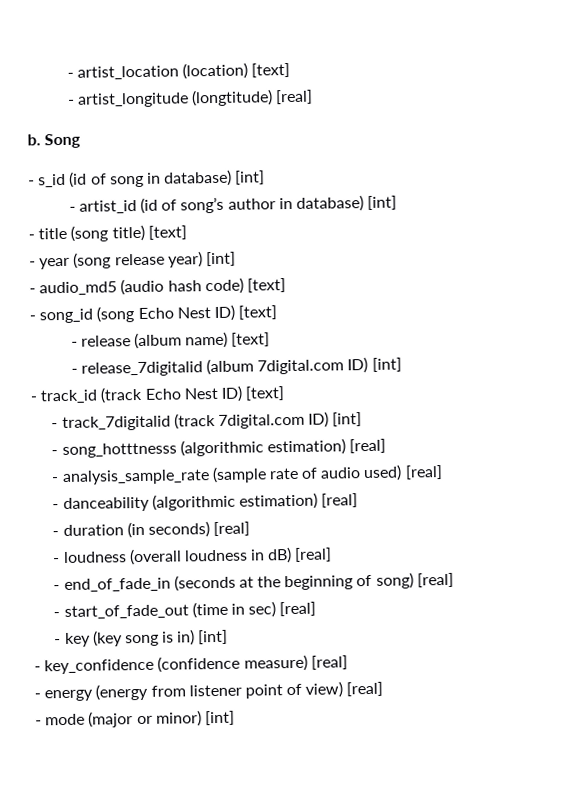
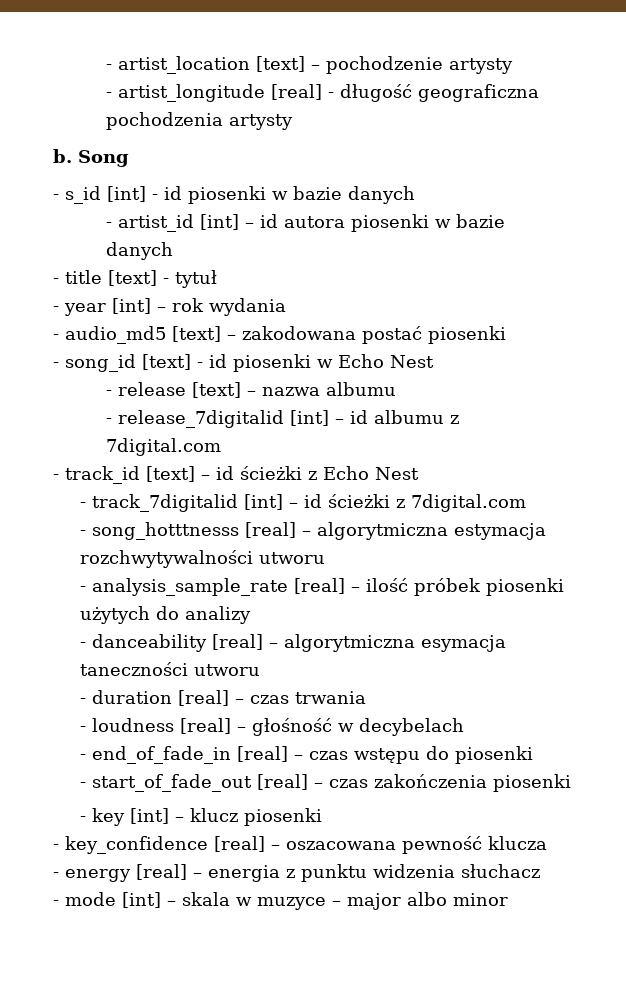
[181,62,291,80] (location) [text] -> [255,56,513,74] [text] – pochodzenie artysty
[190,89,314,107] (longtitude) [real] -> [270,84,539,102] [105,112,293,130] [real] - długość geograficzna pochodzenia artysty
[69,169,266,188] [68,195,398,214] (id of song in database) [int] // - artist_id (id of song’s author in database) [int] -> [107,186,415,204] [105,214,505,232] [105,242,173,260] [int] - id piosenki w bazie danych // - artist_id [int] – id autora piosenki w bazie danych
[70,224,187,242] (song title) [text] -> [108,270,217,288] [text] - tytuł
[73,251,236,269] [29,277,286,296] [29,304,278,324] (song release year) [int] // - audio_md5 (audio hash code) [text] // - song_id (song Echo Nest ID) [text] -> [112,298,286,316] [53,326,506,344] [53,354,434,372] [int] – rok wydania // - audio_md5 [text] – zakodowana postać piosenki // - song_id [text] - id piosenki w Echo Nest
[133,331,271,350] (album name) [text] -> [191,382,396,398] [text] – nazwa albumu
[205,356,402,376] (album 7digital.com ID) [int] -> [289,410,459,426] [105,438,221,456] [int] – id albumu z 7digital.com
[100,385,286,404] (track Echo Nest ID) [text] -> [146,466,419,482] [text] – id ścieżki z Echo Nest
[173,411,363,430] (track 7digital.com ID) [int] -> [243,494,526,512] [int] – id ścieżki z 7digital.com
[179,438,387,457] [52,464,443,486] (algorithmic estimation) [real] // - analysis_sample_rate (sample rate of audio used) [real] -> [244,522,546,540] [79,550,325,568] [79,578,564,596] [79,606,251,624] [real] – algorytmiczna estymacja rozchwytywalności utworu // - analysis_sample_rate [real] – ilość próbek piosenki użytych do analizy
[151,492,359,511] (algorithmic estimation) [real] -> [211,634,506,652] [79,662,260,676] [real] – algorytmiczna esymacja taneczności utworu
[126,521,251,539] (in seconds) [real] -> [177,690,366,706] [real] – czas trwania
[128,547,333,566] [53,572,454,593] [53,601,317,619] [54,629,229,647] (overall loudness in dB) [real] // - end_of_fade_in (seconds at the beginning of song) [real] // - start_of_fade_out (time in sec) [real] // - key (key song is in) [int] -> [179,718,464,736] [79,746,533,764] [79,774,571,792] [79,808,322,826] [real] – głośność w decybelach // - end_of_fade_in [real] – czas wstępu do piosenki // - start_of_fade_out [real] – czas zakończenia piosenki // - key [int] – klucz piosenki
[157,654,348,673] [34,681,384,702] [35,710,235,728] (confidence measure) [real] // - energy (energy from listener point of view) [real] // - mode (major or minor) [int] -> [214,836,547,854] [53,864,540,882] [53,892,508,910] [real] – oszacowana pewność klucza // - energy [real] – energia z punktu widzenia słuchacz // - mode [int] – skala w muzyce – major albo minor

